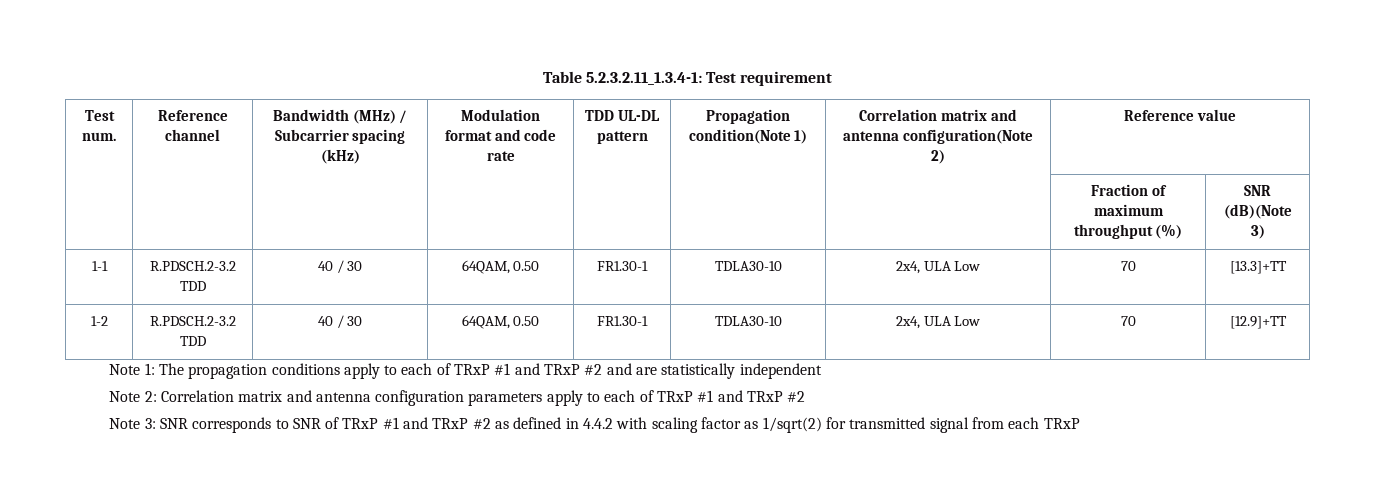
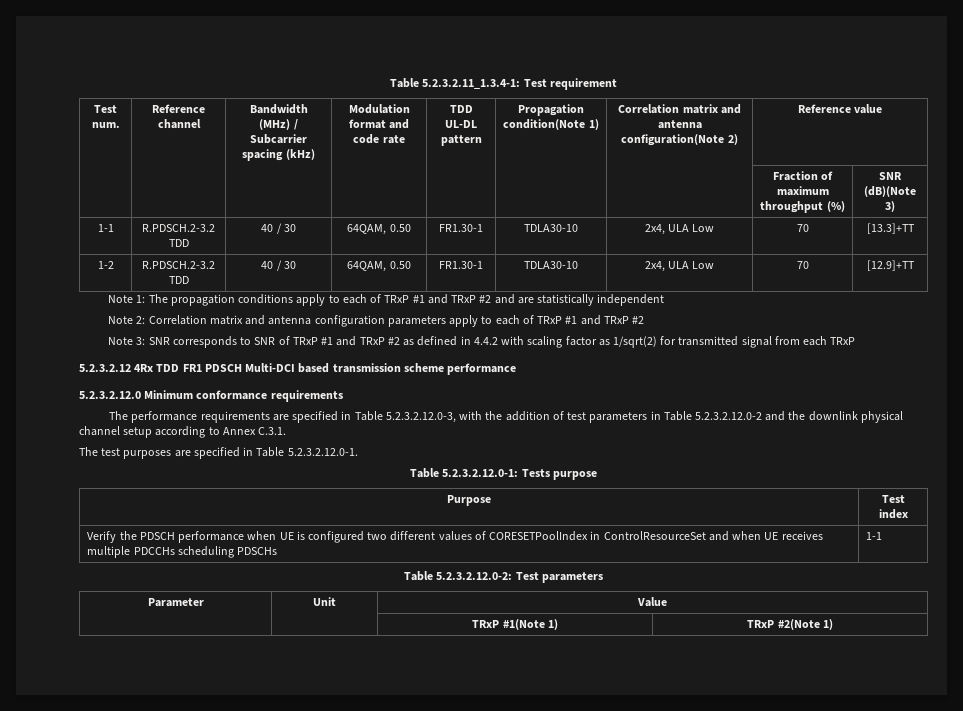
(1080, 423) none -> [79,363,517,375] [79,390,343,402] [109,411,903,423] [79,426,287,438] [79,447,358,459] [410,468,597,480] [447,495,491,506] [881,495,905,503] [878,509,908,519] [87,531,823,543] [87,546,278,558] [866,532,883,540] [404,571,603,583] [147,598,204,607] [313,597,336,606] [637,597,668,607] [472,619,558,630] [747,619,833,630] // 5.2.3.2.12 4Rx TDD FR1 PDSCH Multi-DCI based transmission scheme performance // 5.2.3.2.12.0 Minimum conformance requirements // The performance requirements are specified in Table 5.2.3.2.12.0-3, with the addition of test parameters in Table 5.2.3.2.12.0-2 and the downlink physical channel setup according to Annex C.3.1. // The test purposes are specified in Table 5.2.3.2.12.0-1. // Table 5.2.3.2.12.0-1: Tests purpose // Purpose | Test index // Verify the PDSCH performance when UE is configured two different values of CORESETPoolIndex in ControlResourceSet and when UE receives multiple PDCCHs scheduling PDSCHs | 1-1 // Table 5.2.3.2.12.0-2: Test parameters // Parameter | Unit | Value // | | TRxP #1(Note 1) | TRxP #2(Note 1)

